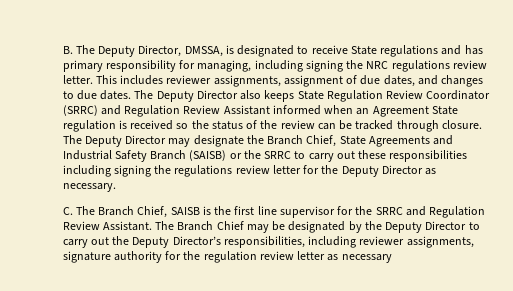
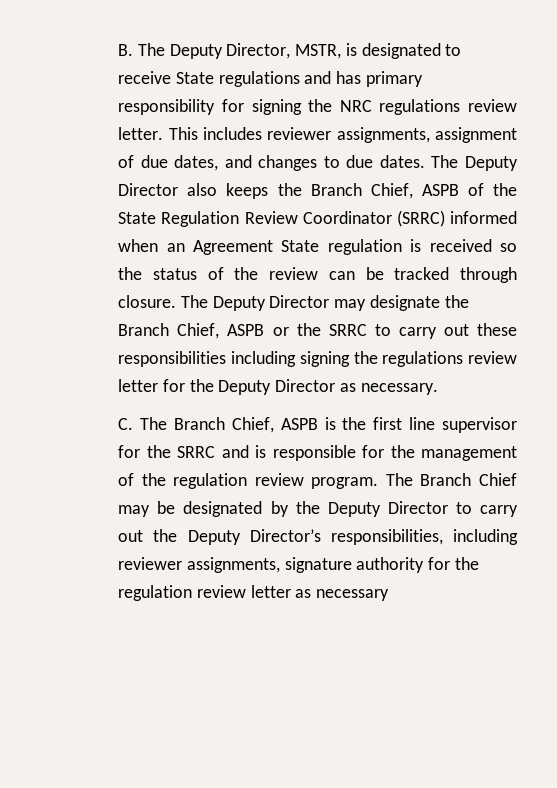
[184,46,223,57] DMSSA, -> [295,44,342,59] MSTR,
[197,60,303,72] managing, including -> (244, 105) none
(295, 96) none -> [277,183,518,199] the Branch Chief, ASPB of the
[101,105,270,117] and Regulation Review Assistant -> (445, 218) none
[339,135,454,147] [62,150,227,162] State Agreements and Industrial Safety Branch (SAISB) -> [227,324,265,336] ASPB
[170,207,200,215] SAISB -> [280,418,318,430] ASPB
[429,206,486,218] [62,221,153,231] Regulation Review Assistant. -> [255,445,517,461] [118,473,379,489] is responsible for the management of the regulation review program.

